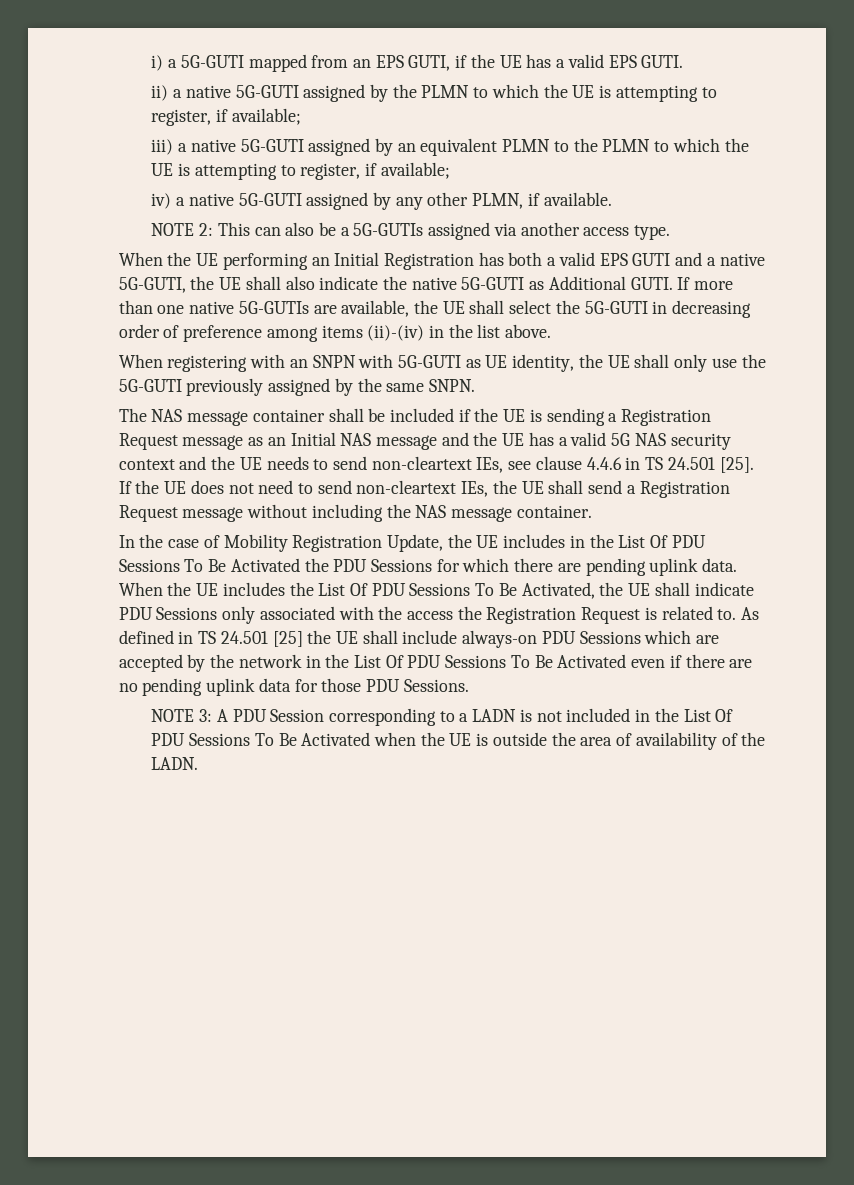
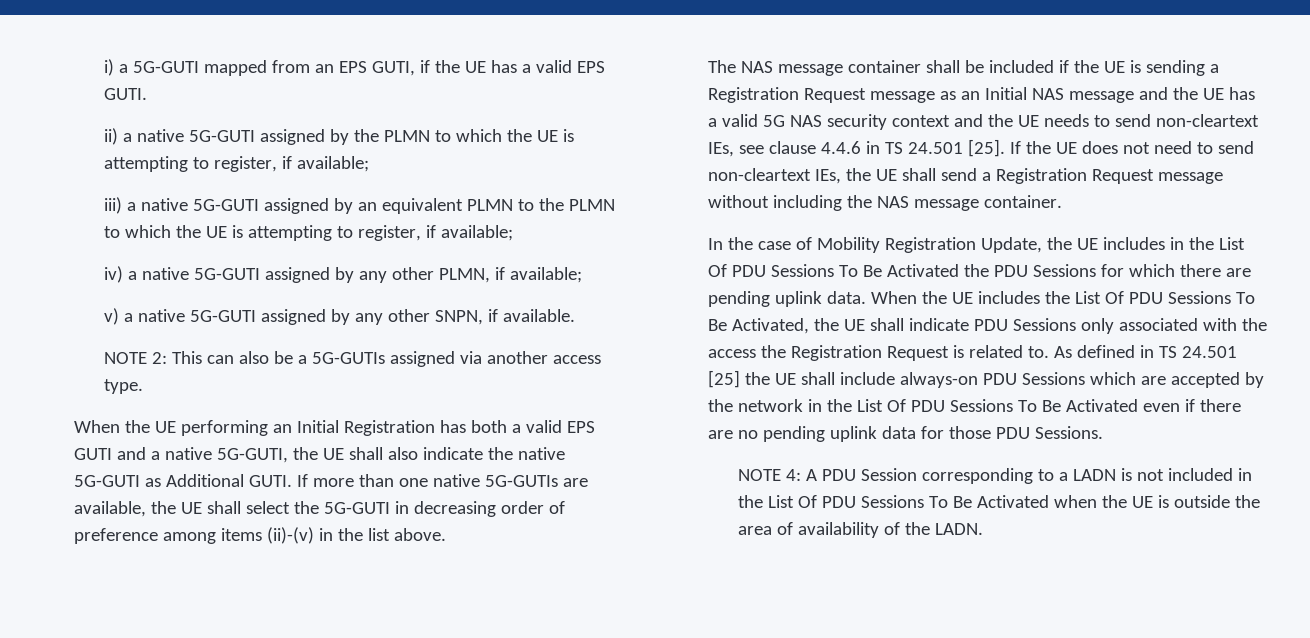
(540, 199) none -> [510,267,583,283] [104,308,499,325] available; // v) a native 5G-GUTI assigned by any other SNPN, if
[367,325,425,341] (ii)-(iv) -> [266,527,314,544] (ii)-(v)
[118,354,766,372] [118,378,476,396] // When registering with an SNPN with 5G-GUTI as UE identity, the UE shall only use the 5G-GUTI previously assigned by the same SNPN. -> (446, 534) none
[199,709,213,722] 3: -> [786,469,802,481] 4:

